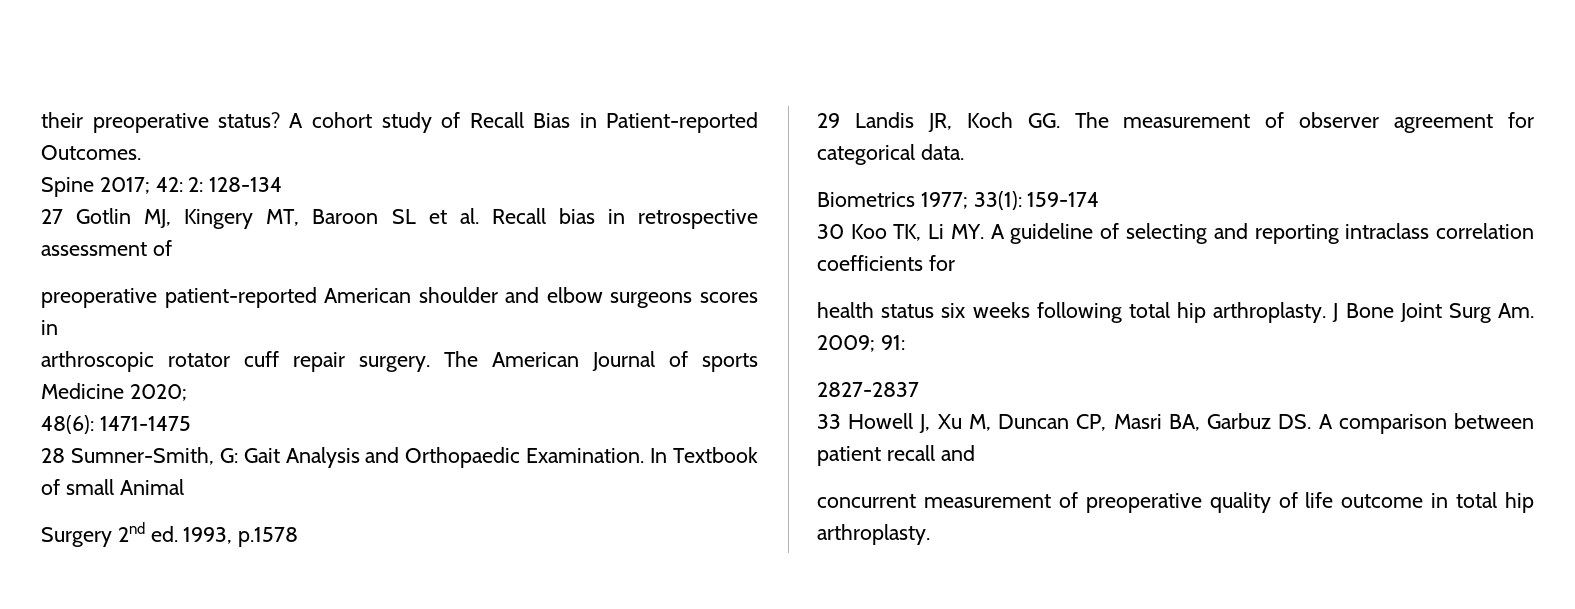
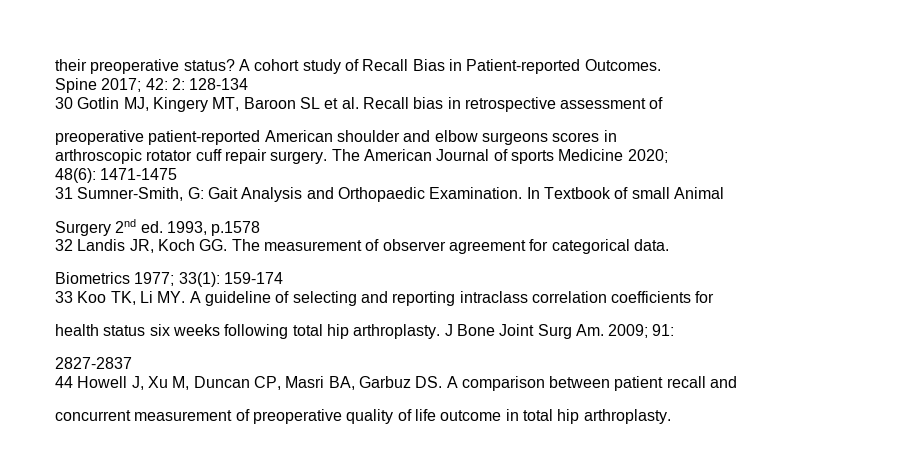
[41,209,63,224] 27 -> [55,97,73,109] 30
[41,448,65,463] 28 -> [55,187,73,199] 31
[817,113,840,128] 29 -> [55,239,73,251] 32
[817,224,844,239] 30 -> [55,291,73,303] 33
[817,414,841,429] 33 -> [55,376,73,388] 44

